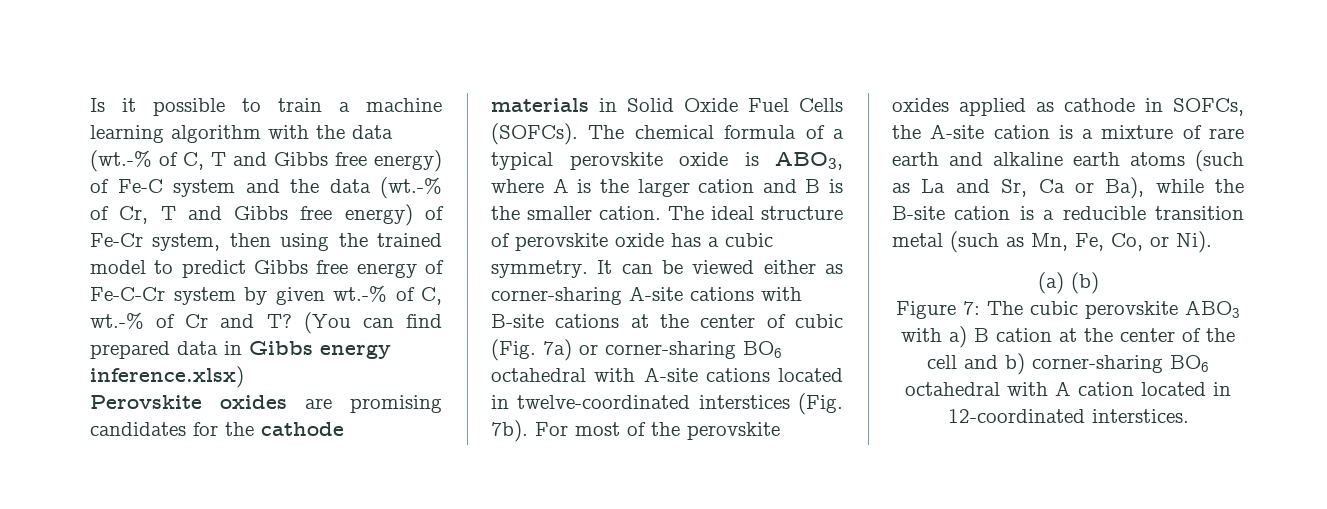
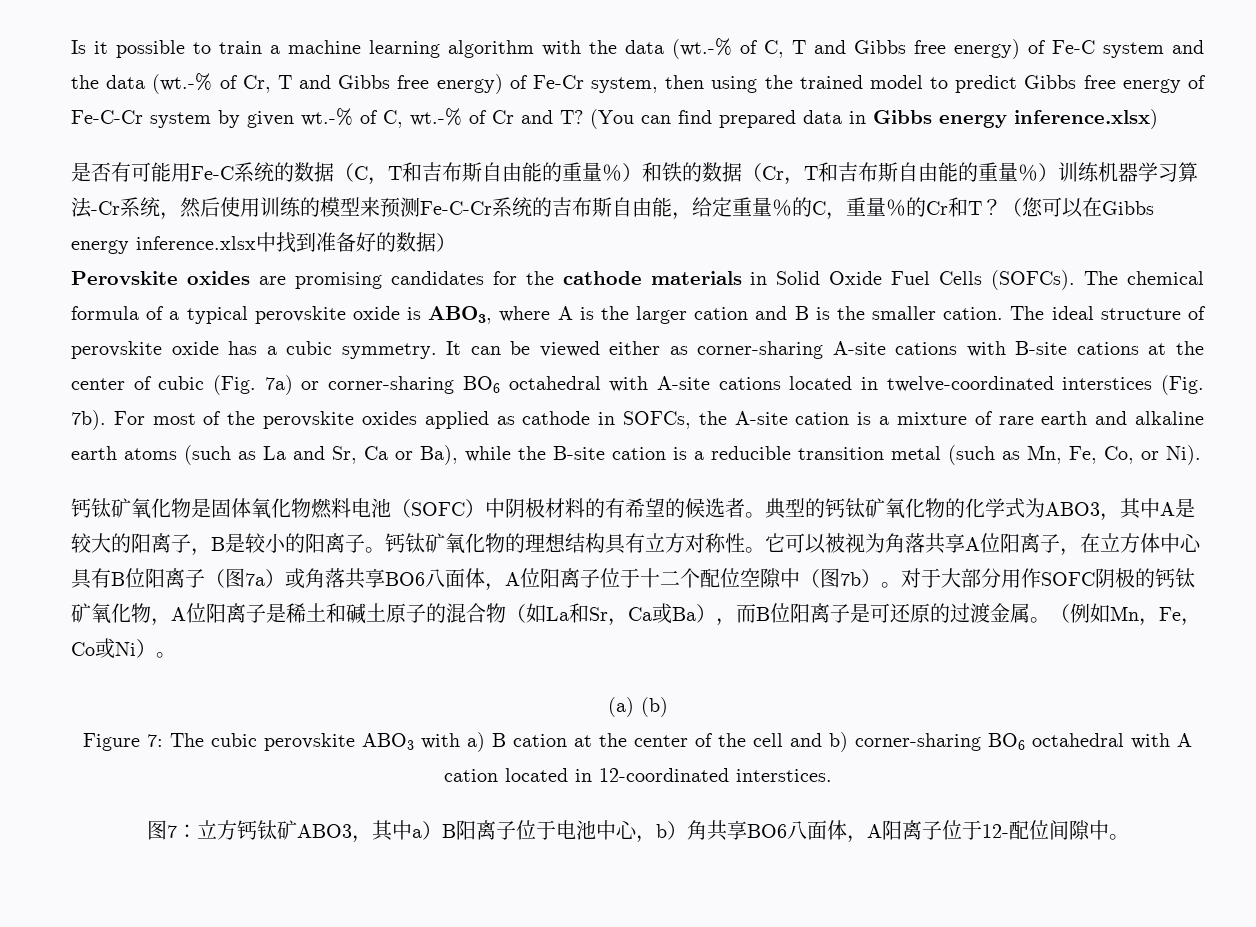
(244, 377) none -> [71,162,1198,185] [71,197,1154,220] [71,232,456,254] // 是否有可能用Fe-C系统的数据（C，T和吉布斯自由能的重量％）和铁的数据（Cr，T和吉布斯自由能的重量％）训练机器学习算法-Cr系统，然后使用训练的模型来预测Fe-C-Cr系统的吉布斯自由能，给定重量％的C，重量％的Cr和T？（您可以在Gibbs energy inference.xlsx中找到准备好的数据）
(1212, 242) none -> [71,498,1195,521] [71,533,1202,556] [71,568,1195,591] [71,603,1201,626] [71,638,176,659] // 钙钛矿氧化物是固体氧化物燃料电池（SOFC）中阴极材料的有希望的候选者。典型的钙钛矿氧化物的化学式为ABO3，其中A是较大的阳离子，B是较小的阳离子。钙钛矿氧化物的理想结构具有立方对称性。它可以被视为角落共享A位阳离子，在立方体中心具有B位阳离子（图7a）或角落共享BO6八面体，A位阳离子位于十二个配位空隙中（图7b）。对于大部分用作SOFC阴极的钙钛矿氧化物，A位阳离子是稀土和碱土原子的混合物（如La和Sr，Ca或Ba），而B位阳离子是可还原的过渡金属。（例如Mn，Fe，Co或Ni）。
(1189, 416) none -> [146,820,1129,843] // 图7：立方钙钛矿ABO3，其中a）B阳离子位于电池中心，b）角共享BO6八面体，A阳离子位于12-配位间隙中。

